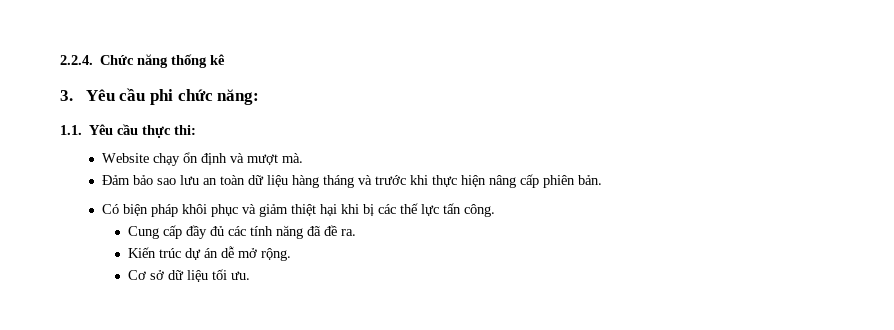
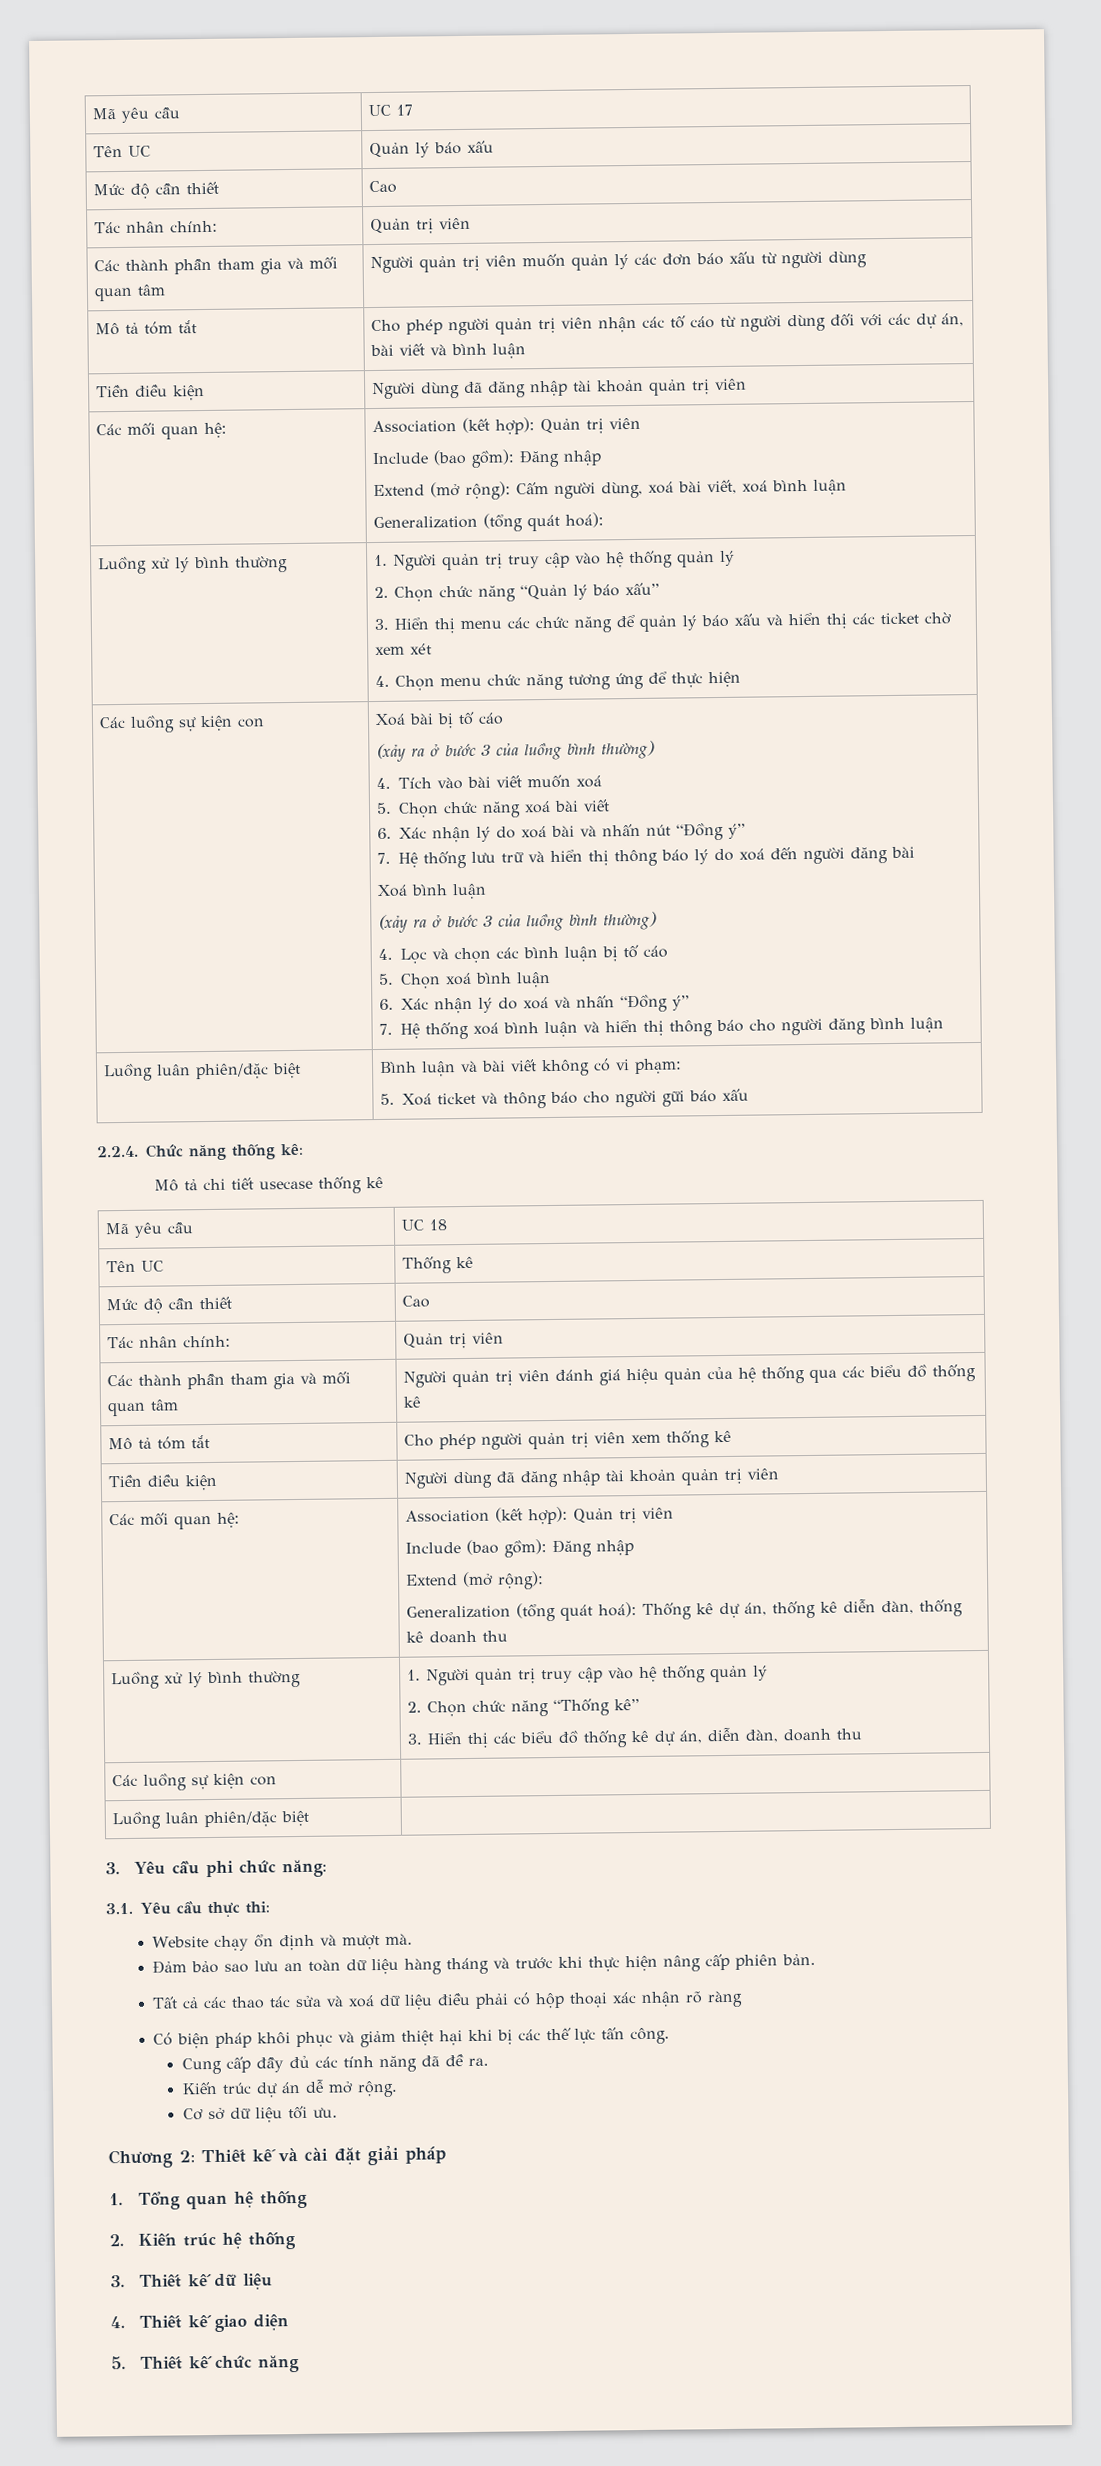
[60,54,226,68] 2.2.4. Chức năng thống kê -> [92,106,181,123] [368,104,414,117] [93,145,152,158] [369,140,495,158] [93,181,220,199] [369,180,398,194] [94,220,219,234] [370,217,472,234] [94,256,339,275] [94,284,167,302] [370,251,868,274] [95,320,198,336] [371,313,965,336] [370,343,527,359] [96,384,206,401] [372,378,748,400] [96,422,228,440] [372,417,642,435] [372,449,603,468] [373,479,848,500] [373,512,605,532] [98,556,289,575] [374,550,736,571] [374,582,660,602] [374,612,953,634] [375,643,433,656] [375,671,742,691] [99,715,266,733] [375,711,505,729] [376,740,656,763] [376,774,603,790] [376,799,611,818] [377,822,746,843] [377,846,916,869] [377,883,488,900] [378,911,658,933] [378,944,669,964] [378,971,552,989] [379,994,690,1014] [379,1017,945,1040] [103,1062,302,1082] [379,1058,683,1077] [380,1088,750,1109] [96,1143,304,1161] [154,1176,385,1194] [105,1221,194,1238] [401,1219,448,1231] [106,1260,165,1273] [402,1256,475,1274] [106,1296,233,1314] [402,1295,431,1308] [107,1335,232,1349] [403,1332,505,1349] [107,1371,352,1390] [107,1399,180,1417] [403,1364,977,1388] [403,1396,423,1408] [108,1434,211,1451] [404,1430,733,1450] [108,1474,218,1491] [404,1468,780,1489] [109,1512,241,1530] [405,1506,675,1525] [405,1539,635,1558] [405,1571,545,1590] [406,1599,964,1622] [406,1630,509,1644] [111,1670,302,1690] [407,1665,769,1686] [407,1698,640,1717] [407,1727,863,1748] [112,1773,278,1791] [112,1810,310,1830] Mã yêu cầu | UC 17 // Tên UC | Quản lý báo xấu // Mức độ cần thiết | Cao // Tác nhân chính: | Quản trị viên // Các thành phần tham gia và mối quan tâm | Người quản trị viên muốn quản lý các đơn báo xấu từ người dùng // Mô tả tóm tắt | Cho phép người quản trị viên nhận các tố cáo từ người dùng đối với các dự án, bài viết và bình luận // Tiền điều kiện | Người dùng đã đăng nhập tài khoản quản trị viên // Các mối quan hệ: | Association (kết hợp): Quản trị viên // Include (bao gồm): Đăng nhập // Extend (mở rộng): Cấm người dùng, xoá bài viết, xoá bình luận // Generalization (tổng quát hoá): // Luồng xử lý bình thường | 1. Người quản trị truy cập vào hệ thống quản lý // 2. Chọn chức năng “Quản lý báo xấu” // 3. Hiển thị menu các chức năng để quản lý báo xấu và hiển thị các ticket chờ xem xét // 4. Chọn menu chức năng tương ứng để thực hiện // Các luồng sự kiện con | Xoá bài bị tố cáo // (xảy ra ở bước 3 của luồng bình thường) // 4. Tích vào bài viết muốn xoá // 5. Chọn chức năng xoá bài viết // 6. Xác nhận lý do xoá bài và nhấn nút “Đồng ý” // 7. Hệ thống lưu trữ và hiển thị thông báo lý do xoá đến người đăng bài // Xoá bình luận // (xảy ra ở bước 3 của luồng bình thường) // 4. Lọc và chọn các bình luận bị tố cáo // 5. Chọn xoá bình luận // 6. Xác nhận lý do xoá và nhấn “Đồng ý” // 7. Hệ thống xoá bình luận và hiển thị thông báo cho người đăng bình luận // Luồng luân phiên/đặc biệt | Bình luận và bài viết không có vi phạm: // 5. Xoá ticket và thông báo cho người gữi báo xấu // 2.2.4. Chức năng thống kê: // Mô tả chi tiết usecase thống kê // Mã yêu cầu | UC 18 // Tên UC | Thống kê // Mức độ cần thiết | Cao // Tác nhân chính: | Quản trị viên // Các thành phần tham gia và mối quan tâm | Người quản trị viên đánh giá hiệu quản của hệ thống qua các biểu đồ thống kê // Mô tả tóm tắt | Cho phép người quản trị viên xem thống kê // Tiền điều kiện | Người dùng đã đăng nhập tài khoản quản trị viên // Các mối quan hệ: | Association (kết hợp): Quản trị viên // Include (bao gồm): Đăng nhập // Extend (mở rộng): // Generalization (tổng quát hoá): Thống kê dự án, thống kê diễn đàn, thống kê doanh thu // Luồng xử lý bình thường | 1. Người quản trị truy cập vào hệ thống quản lý // 2. Chọn chức năng “Thống kê” // 3. Hiển thị các biểu đồ thống kê dự án, diễn đàn, doanh thu // Các luồng sự kiện con | // Luồng luân phiên/đặc biệt |
[60,125,82,135] 1.1. -> [105,1902,133,1915] 3.1.
(602, 180) none -> [152,1990,744,2010] // Tất cả các thao tác sửa và xoá dữ liệu điều phải có hộp thoại xác nhận rõ ràng
(250, 275) none -> [108,2145,446,2169] [109,2190,308,2210] [109,2232,296,2250] [110,2273,273,2290] [110,2314,289,2333] [111,2355,300,2373] // Chương 2: Thiết kế và cài đặt giải pháp // 1. Tổng quan hệ thống // 2. Kiến trúc hệ thống // 3. Thiết kế dữ liệu // 4. Thiết kế giao diện // 5. Thiết kế chức năng

